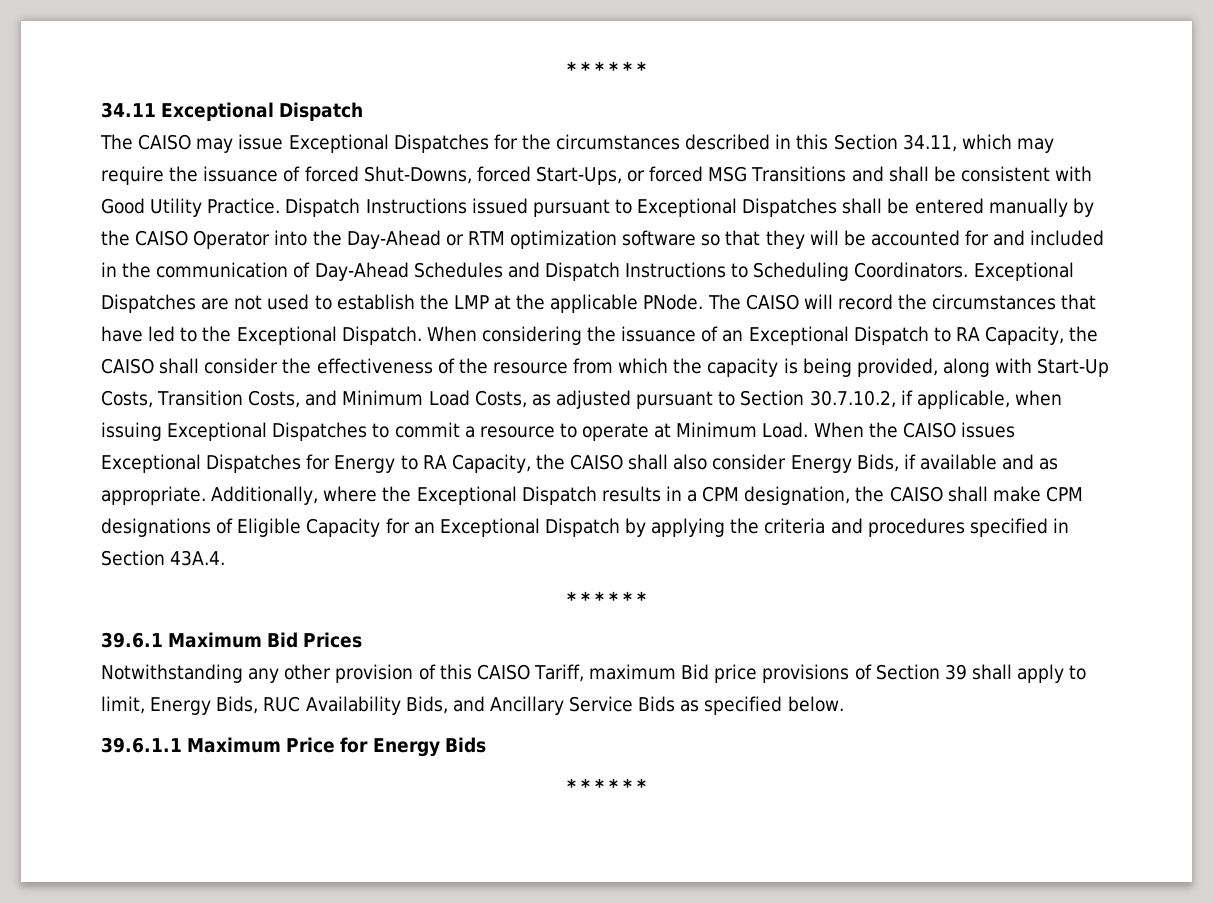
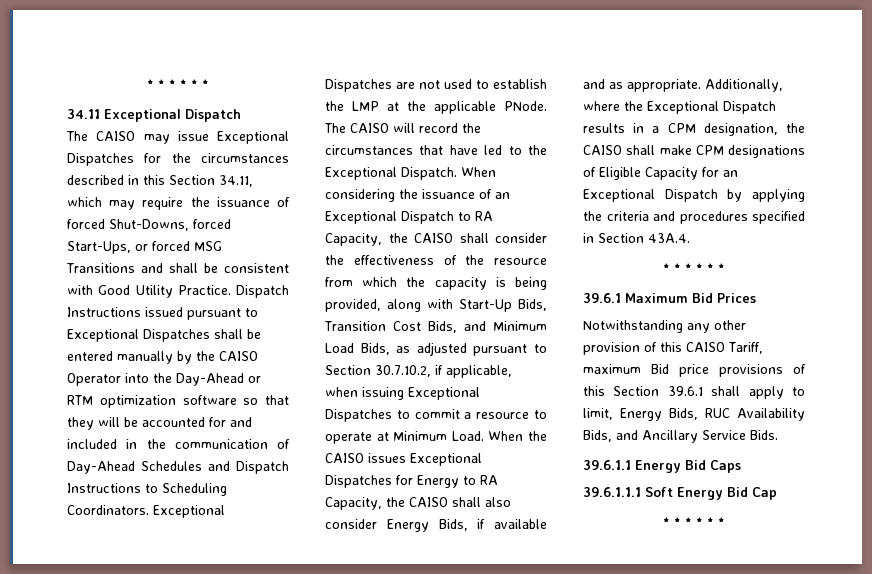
[101,390,301,408] Costs, Transition Costs, -> [518,299,547,311] [324,321,457,333] Bids, Transition Cost Bids,
[474,390,527,408] Costs, -> [360,343,390,355] Bids,
[875,664,967,680] Section 39 -> [583,386,703,396] this Section 39.6.1
[638,696,844,715] [101,737,486,757] Bids as specified below. // 39.6.1.1 Maximum Price for Energy Bids -> [750,430,778,440] [583,460,741,473] [583,487,777,500] Bids. // 39.6.1.1 Energy Bid Caps // 39.6.1.1.1 Soft Energy Bid Cap

